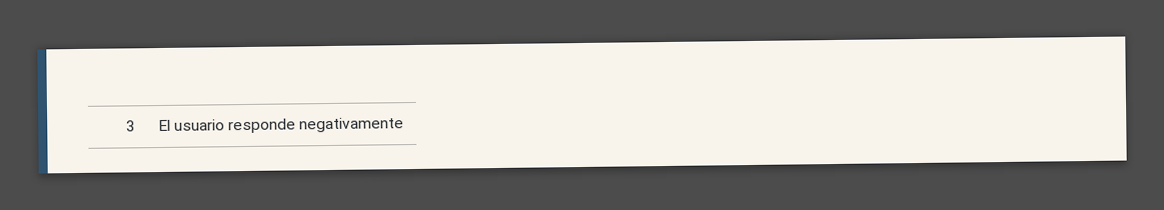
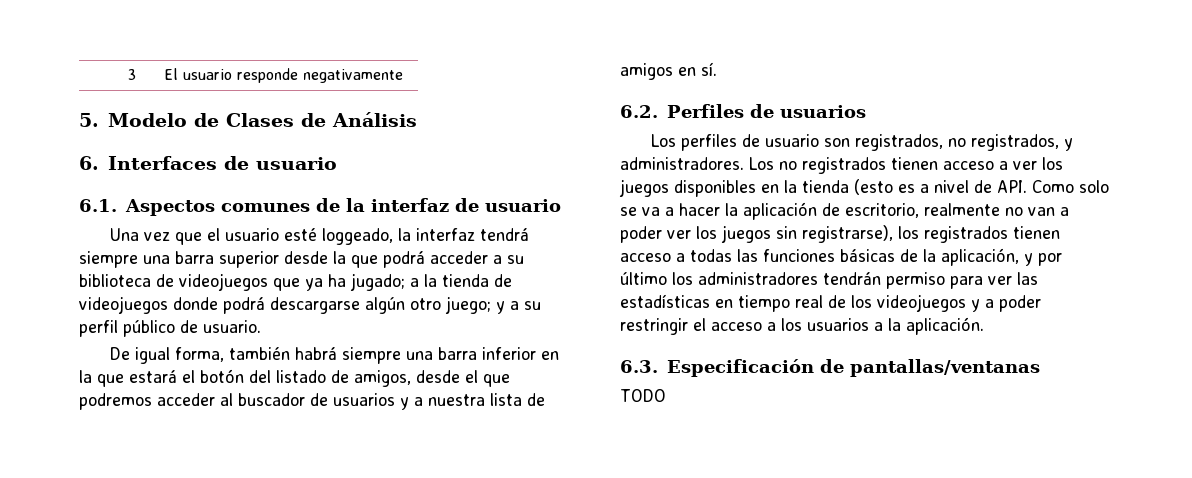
(405, 125) none -> [79,112,417,127] [79,156,337,170] [79,198,561,216] [109,228,529,245] [79,251,524,268] [79,273,512,291] [79,296,541,314] [79,320,261,337] [109,347,559,364] [79,369,510,387] [79,393,545,410] [620,62,717,80] [620,104,866,118] [650,134,1073,151] [620,157,1063,174] [619,179,1109,197] [620,202,1069,220] [620,225,1060,243] [620,248,1062,266] [620,272,1038,289] [620,294,1041,312] [620,317,984,335] [620,359,1040,377] [620,389,666,402] // 5. Modelo de Clases de Análisis // 6. Interfaces de usuario // 6.1. Aspectos comunes de la interfaz de usuario // Una vez que el usuario esté loggeado, la interfaz tendrá siempre una barra superior desde la que podrá acceder a su biblioteca de videojuegos que ya ha jugado; a la tienda de videojuegos donde podrá descargarse algún otro juego; y a su perfil público de usuario. // De igual forma, también habrá siempre una barra inferior en la que estará el botón del listado de amigos, desde el que podremos acceder al buscador de usuarios y a nuestra lista de amigos en sí. // 6.2. Perfiles de usuarios // Los perfiles de usuario son registrados, no registrados, y administradores. Los no registrados tienen acceso a ver los juegos disponibles en la tienda (esto es a nivel de API. Como solo se va a hacer la aplicación de escritorio, realmente no van a poder ver los juegos sin registrarse), los registrados tienen acceso a todas las funciones básicas de la aplicación, y por último los administradores tendrán permiso para ver las estadísticas en tiempo real de los videojuegos y a poder restringir el acceso a los usuarios a la aplicación. // 6.3. Especificación de pantallas/ventanas // TODO

